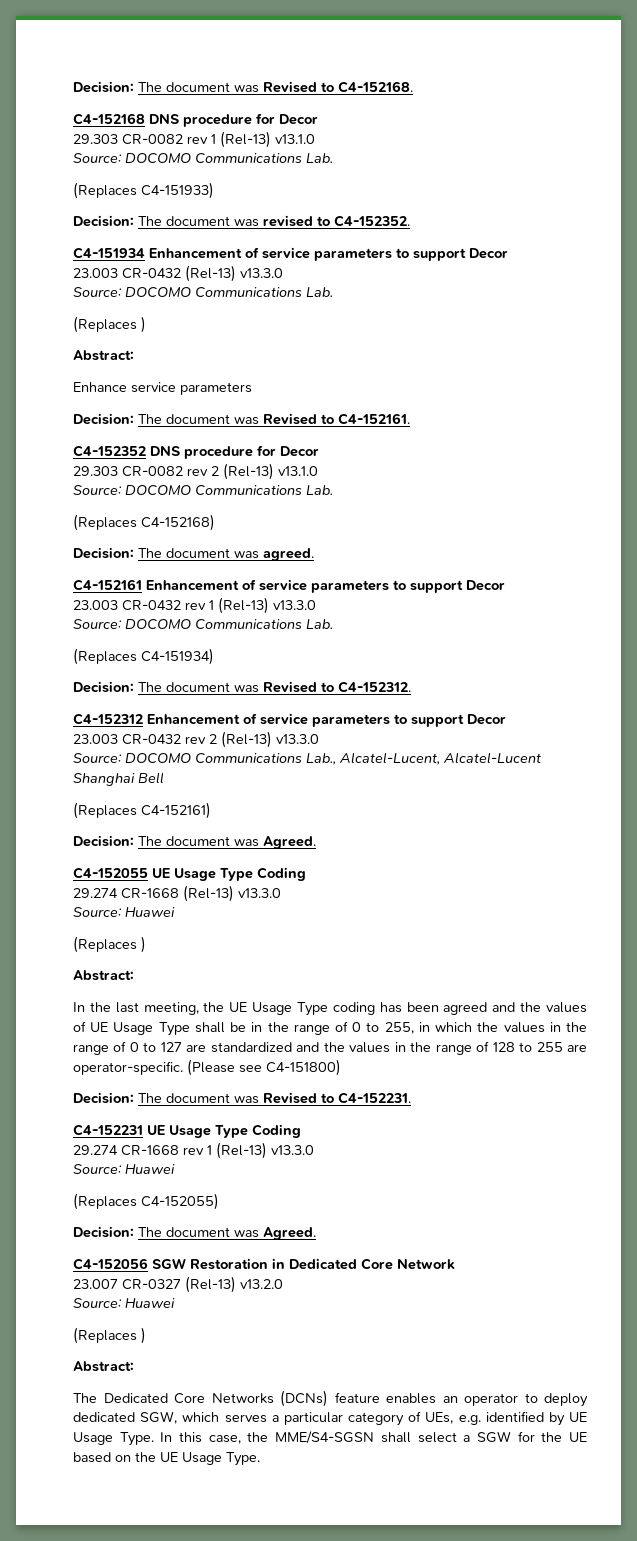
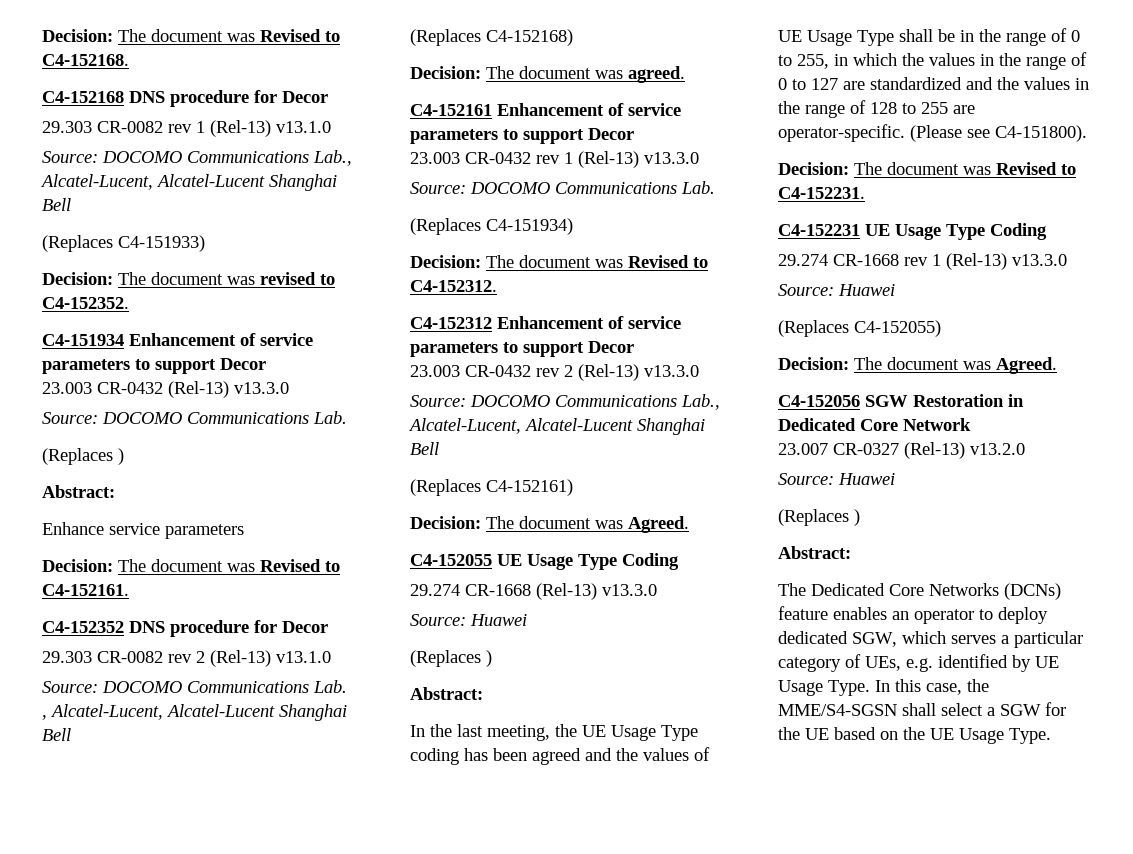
[306,153,333,163] Lab. -> [313,150,352,166] [40,174,337,191] [42,198,71,211] Lab., Alcatel-Lucent, Alcatel-Lucent Shanghai Bell
(333, 490) none -> [42,704,347,721] [42,728,71,741] , Alcatel-Lucent, Alcatel-Lucent Shanghai Bell
[266,1059,341,1076] C4-151800) -> [995,125,1087,142] C4-151800).

